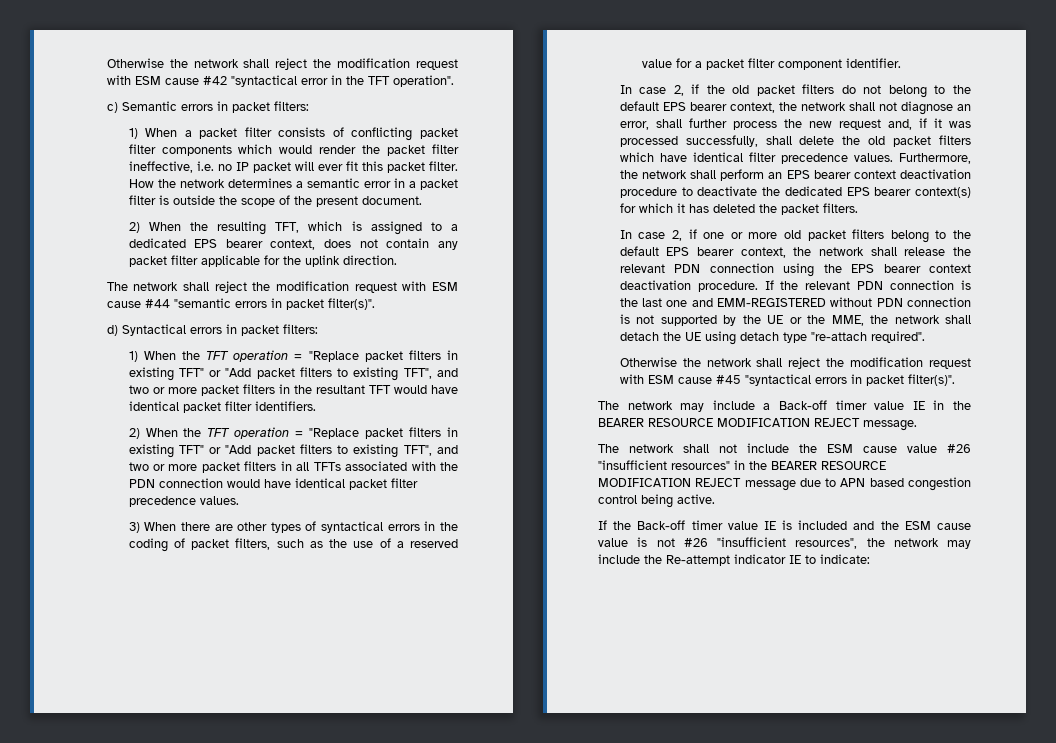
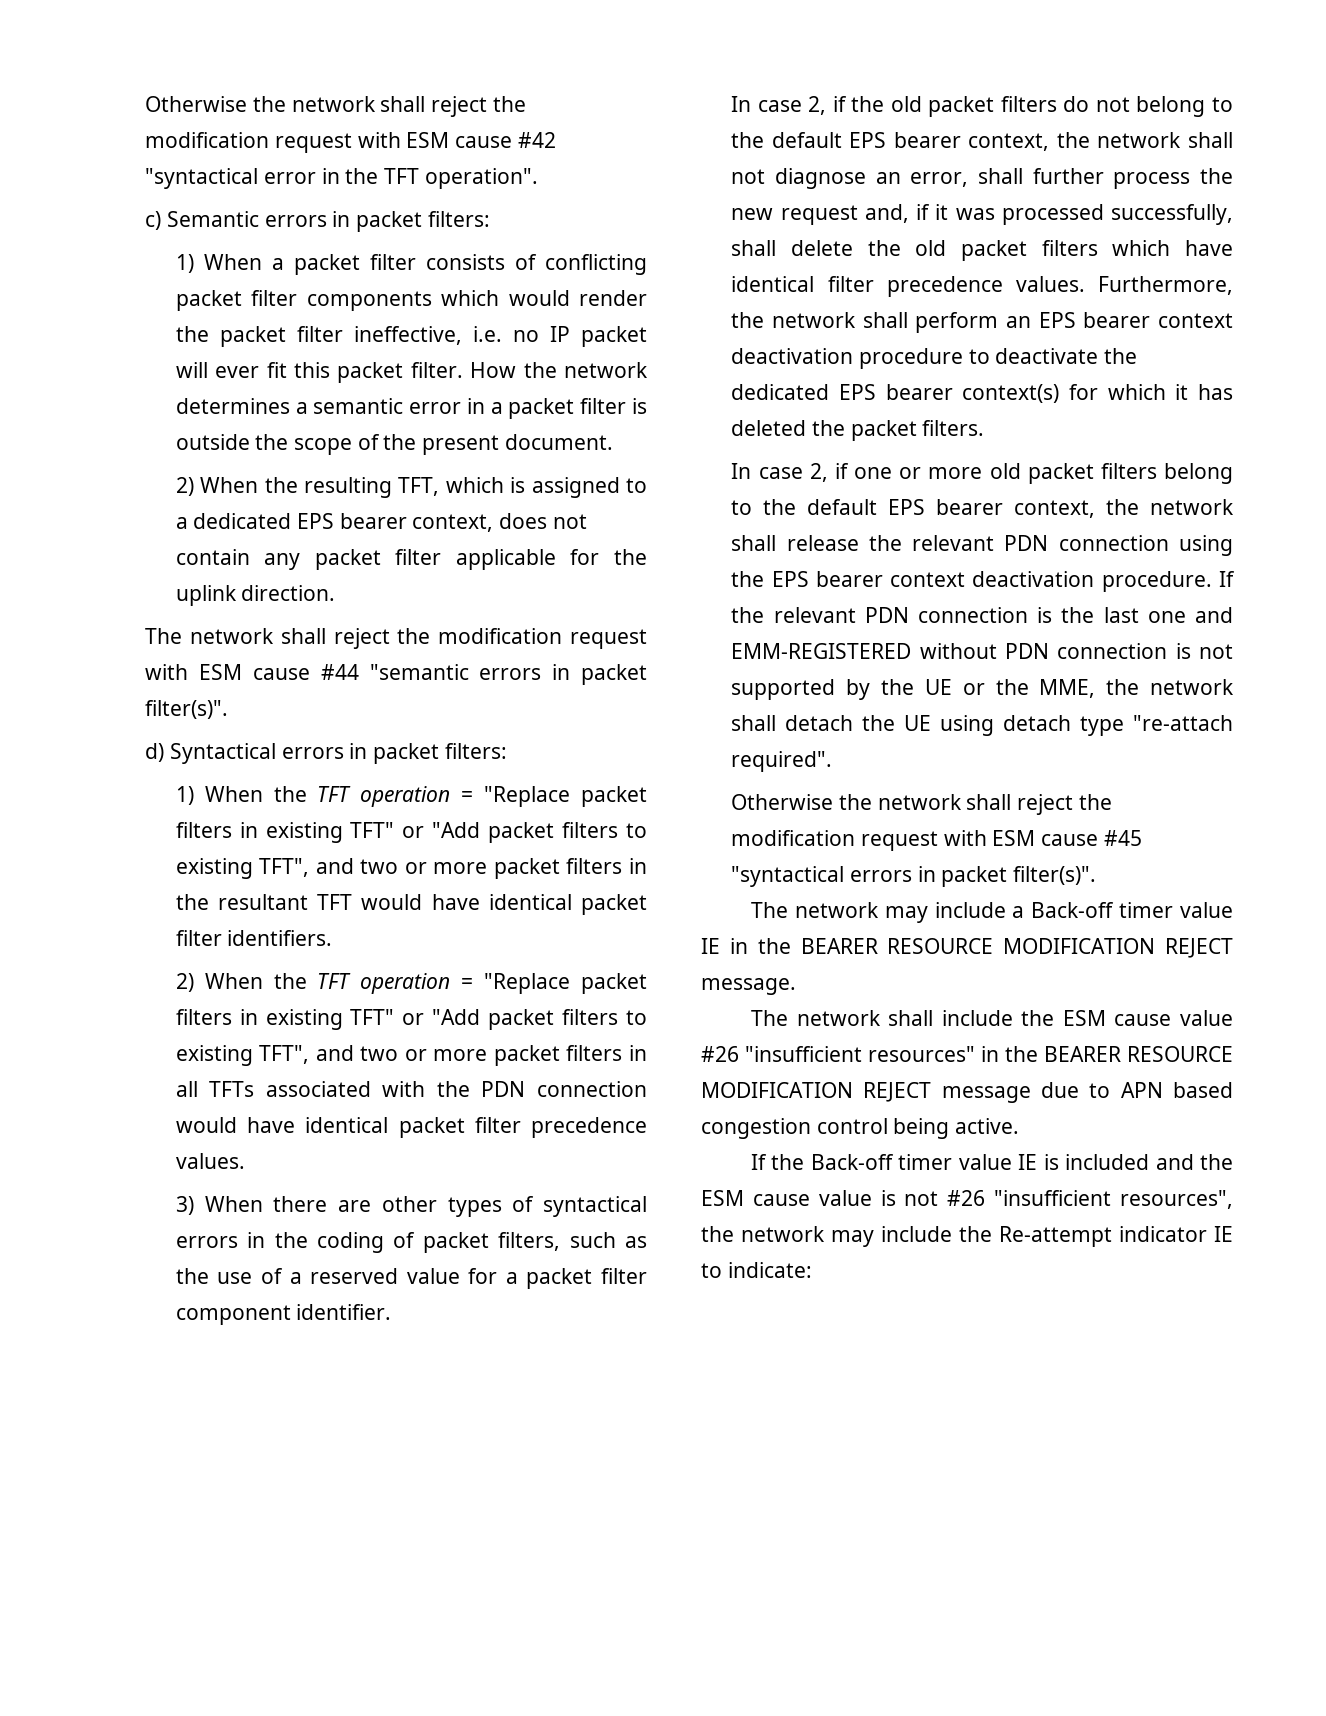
[719,444,737,453] not -> (934, 1018) none

